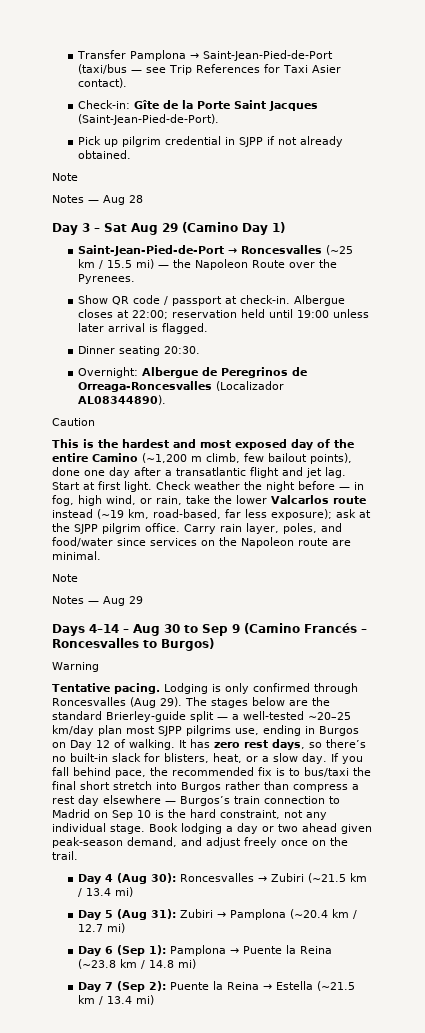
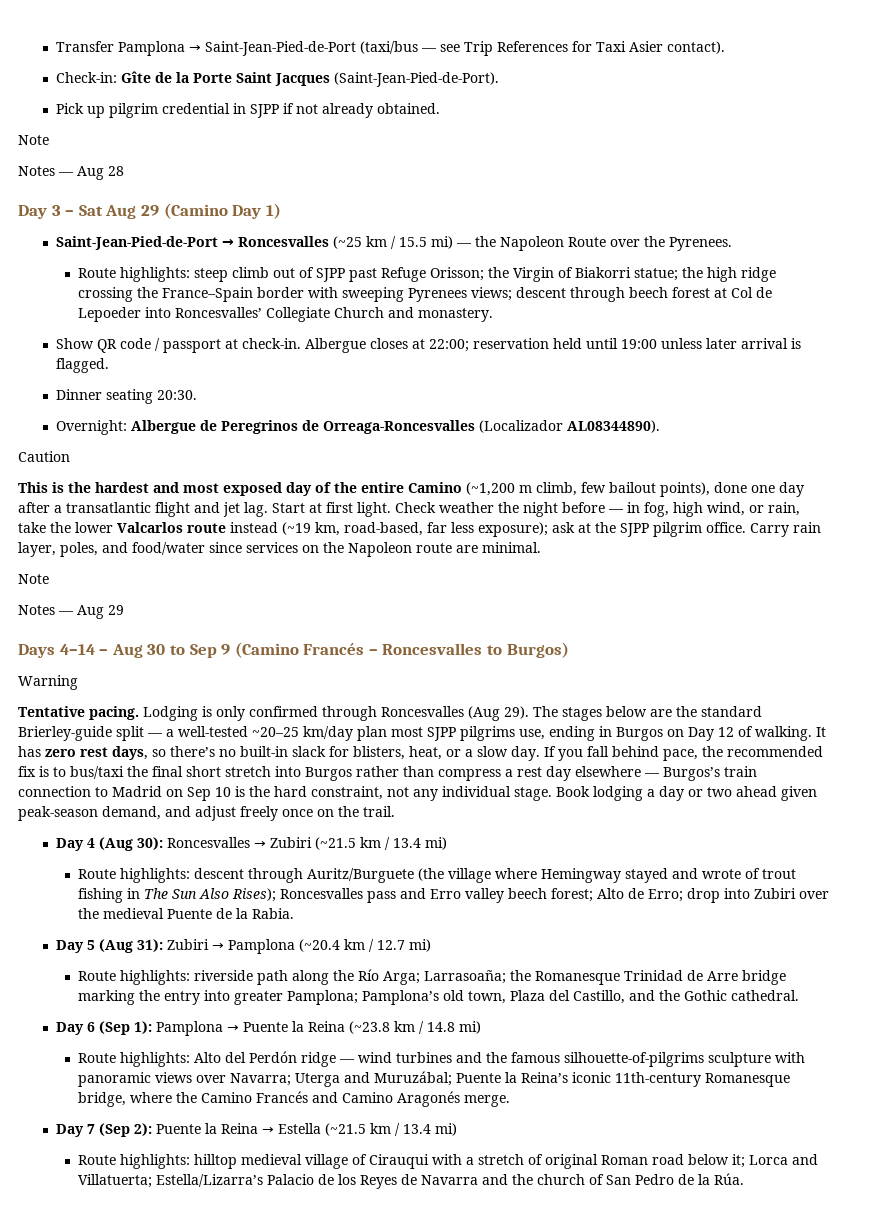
(136, 279) none -> [77,267,776,282] [77,287,772,302] [77,307,493,322] // Route highlights: steep climb out of SJPP past Refuge Orisson; the Virgin of Biakorri statue; the high ridge crossing the France–Spain border with sweeping Pyrenees views; descent through beech forest at Col de Lepoeder into Roncesvalles’ Collegiate Church and monastery.
(134, 892) none -> [77,868,796,883] [77,888,829,903] [77,908,294,919] // Route highlights: descent through Auritz/Burguete (the village where Hemingway stayed and wrote of trout fishing in The Sun Also Rises); Roncesvalles pass and Erro valley beech forest; Alto de Erro; drop into Zubiri over the medieval Puente de la Rabia.
(126, 928) none -> [77,969,786,985] [77,990,799,1005] // Route highlights: riverside path along the Río Arga; Larrasoaña; the Romanesque Trinidad de Arre bridge marking the entry into greater Pamplona; Pamplona’s old town, Plaza del Castillo, and the Gothic cathedral.
(197, 964) none -> [77,1051,805,1067] [77,1071,790,1087] [77,1091,510,1107] // Route highlights: Alto del Perdón ridge — wind turbines and the famous silhouette-of-pilgrims sculpture with panoramic views over Navarra; Uterga and Muruzábal; Puente la Reina’s iconic 11th-century Romanesque bridge, where the Camino Francés and Camino Aragonés merge.
(155, 1000) none -> [77,1154,818,1169] [77,1173,744,1189] // Route highlights: hilltop medieval village of Cirauqui with a stretch of original Roman road below it; Lorca and Villatuerta; Estella/Lizarra’s Palacio de los Reyes de Navarra and the church of San Pedro de la Rúa.

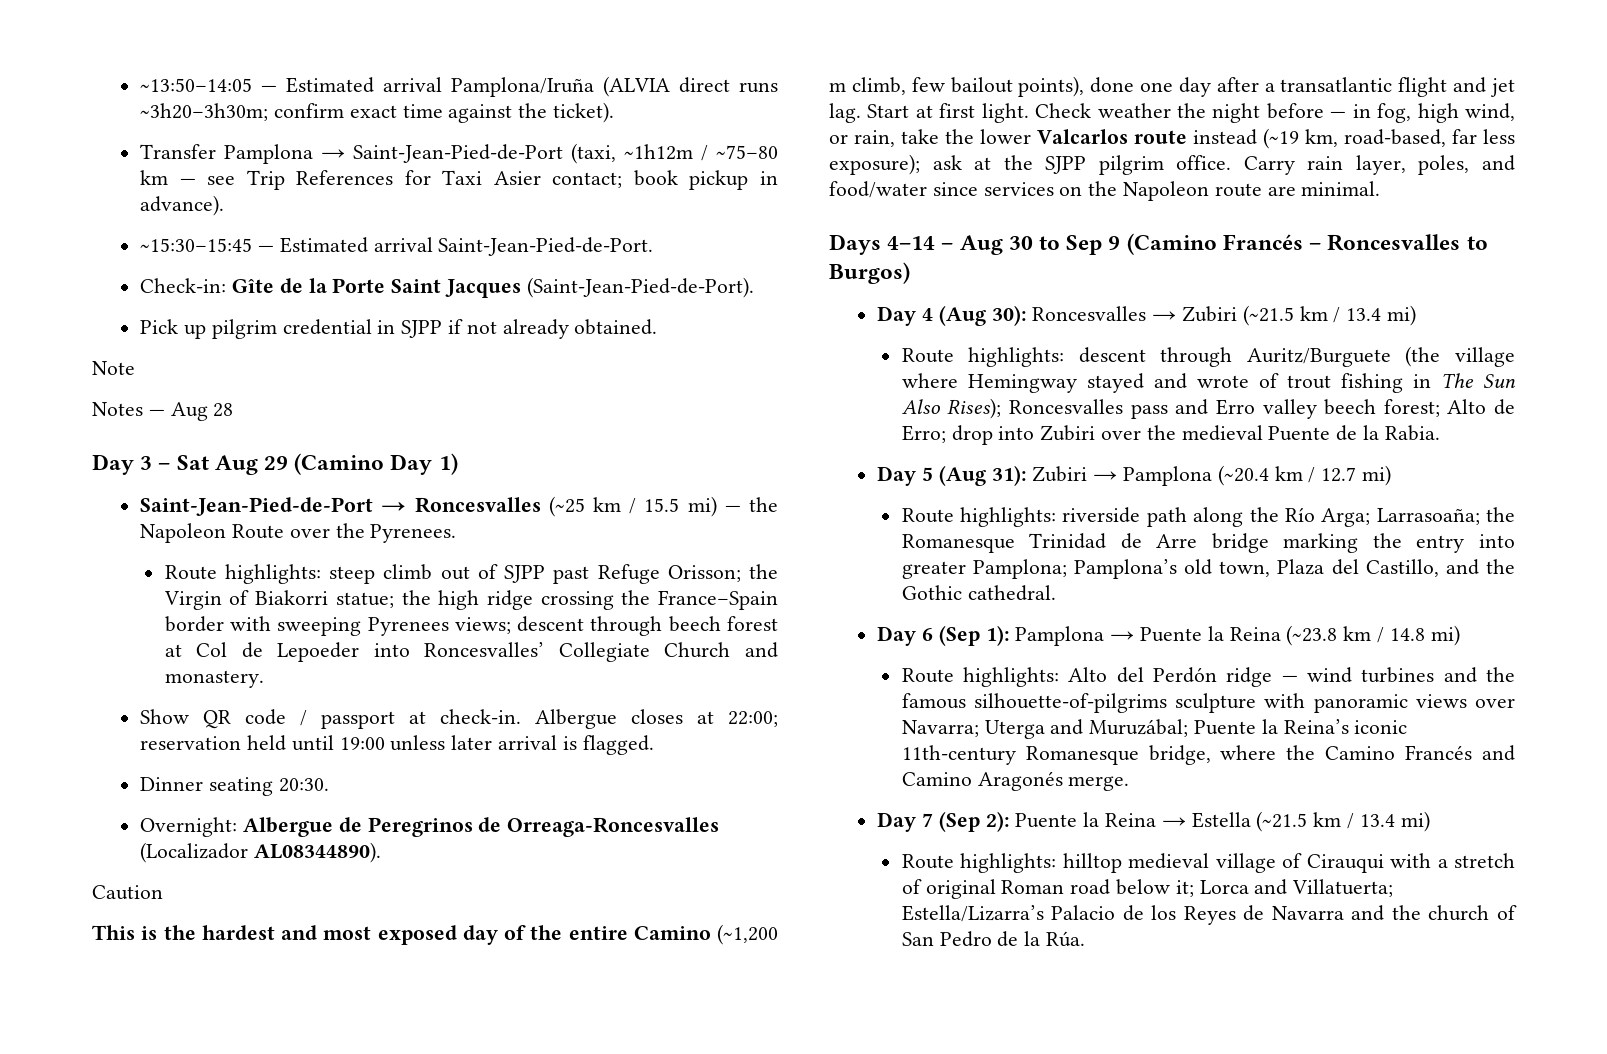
[55,41,418,56] Transfer Pamplona → Saint-Jean-Pied-de-Port (taxi/bus -> [140,76,778,97] [140,102,615,123] [140,143,779,164] [140,170,169,185] ~13:50–14:05 — Estimated arrival Pamplona/Iruña (ALVIA direct runs ~3h20–3h30m; confirm exact time against the ticket). // Transfer Pamplona → Saint-Jean-Pied-de-Port (taxi, ~1h12m / ~75–80 km
[666,41,725,54] contact). -> [552,170,778,190] [140,195,225,216] [140,237,654,256] contact; book pickup in advance). // ~15:30–15:45 — Estimated arrival Saint-Jean-Pied-de-Port.
[18,574,49,584] [18,605,124,619] // Note // Notes — Aug 29 -> (1381, 188) none
[18,675,78,690] [18,706,762,721] [18,726,826,741] [18,746,823,761] [18,766,757,781] [18,786,817,801] [18,806,395,821] // Warning // Tentative pacing. Lodging is only confirmed through Roncesvalles (Aug 29). The stages below are the standard Brierley-guide split — a well-tested ~20–25 km/day plan most SJPP pilgrims use, ending in Burgos on Day 12 of walking. It has zero rest days, so there’s no built-in slack for blisters, heat, or a slow day. If you fall behind pace, the recommended fix is to bus/taxi the final short stretch into Burgos rather than compress a rest day elsewhere — Burgos’s train connection to Madrid on Sep 10 is the hard constraint, not any individual stage. Book lodging a day or two ahead given peak-season demand, and adjust freely once on the trail. -> (910, 273) none

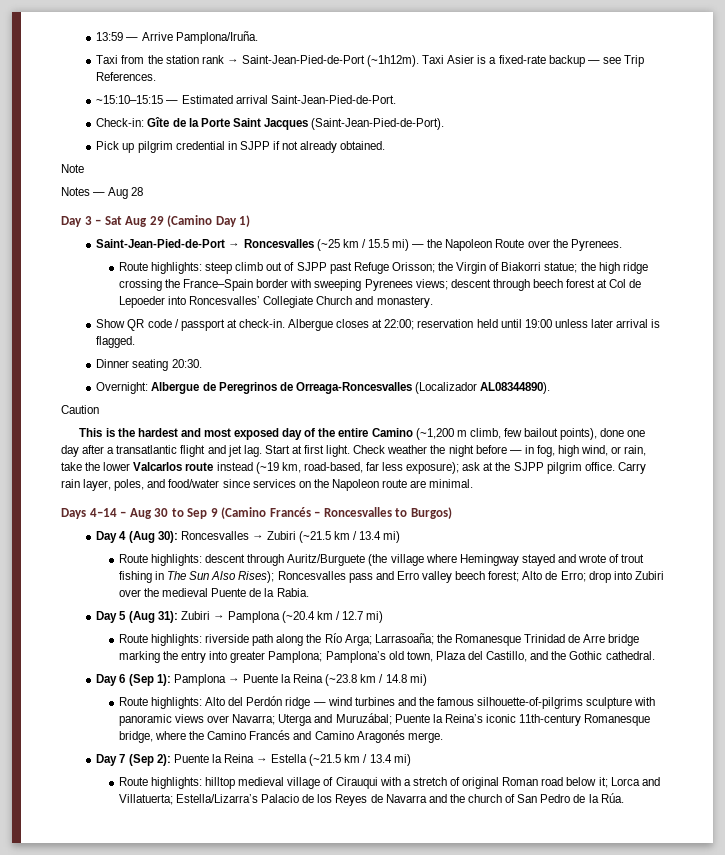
[140,76,778,97] [140,102,615,123] [140,143,779,164] [140,170,778,190] [140,195,225,216] [140,238,253,252] ~13:50–14:05 — Estimated arrival Pamplona/Iruña (ALVIA direct runs ~3h20–3h30m; confirm exact time against the ticket). // Transfer Pamplona → Saint-Jean-Pied-de-Port (taxi, ~1h12m / ~75–80 km — see Trip References for Taxi Asier contact; book pickup in advance). // ~15:30–15:45 -> [96,31,258,44] [96,55,644,67] [96,72,157,81] [96,95,164,104] 13:59 — Arrive Pamplona/Iruña. // Taxi from the station rank → Saint-Jean-Pied-de-Port (~1h12m). Taxi Asier is a fixed-rate backup — see Trip References. // ~15:10–15:15

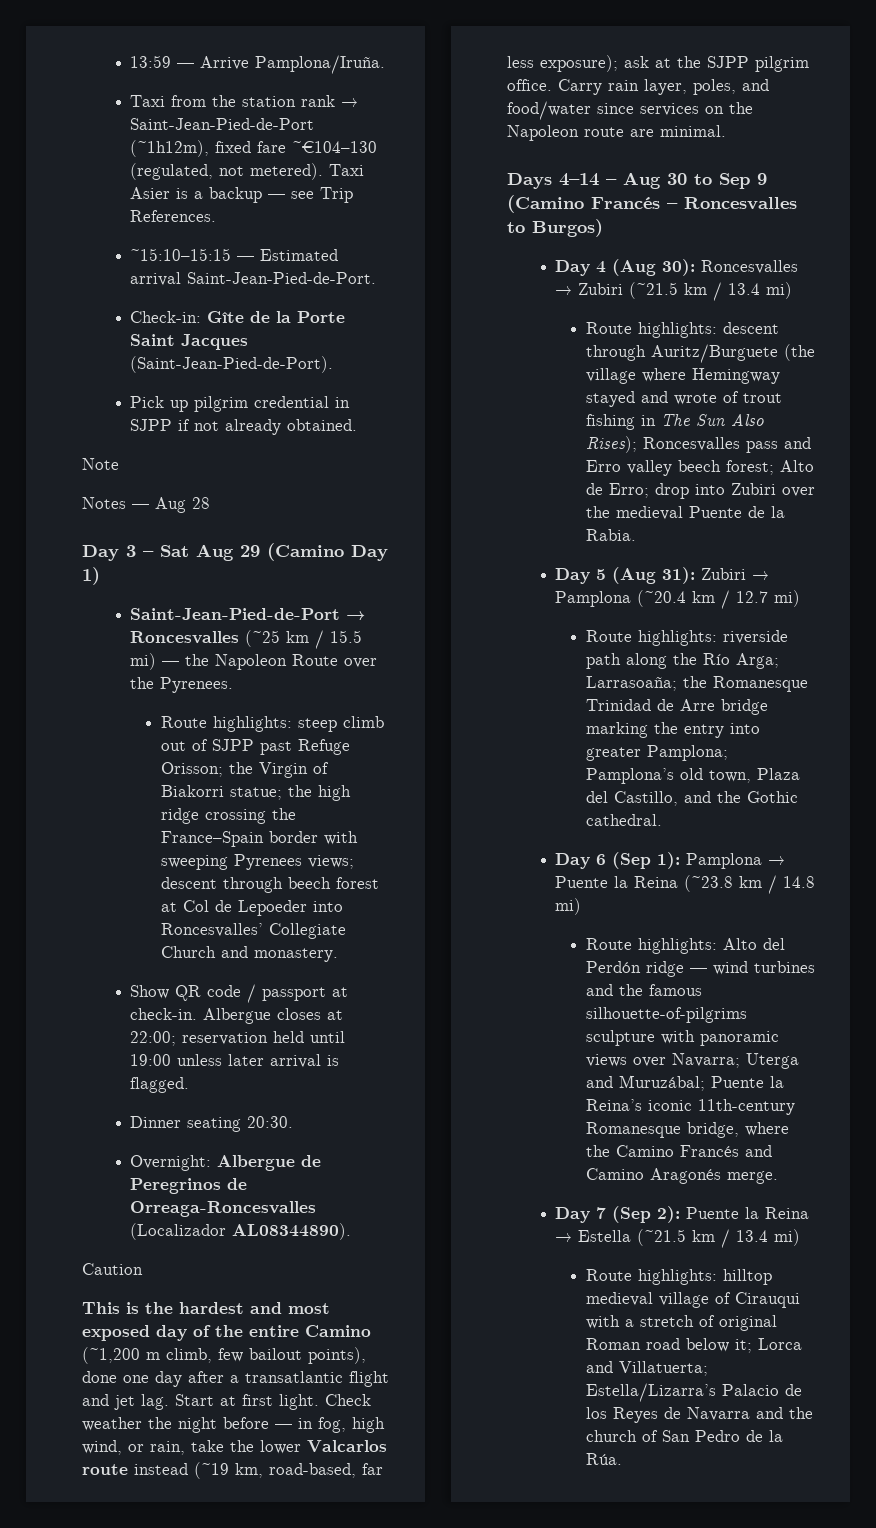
[367,55,420,67] (~1h12m). -> [130,140,378,157] [130,163,324,180] (~1h12m), fixed fare ~€104–130 (regulated, not metered).
[498,55,546,64] fixed-rate -> (204, 195) none

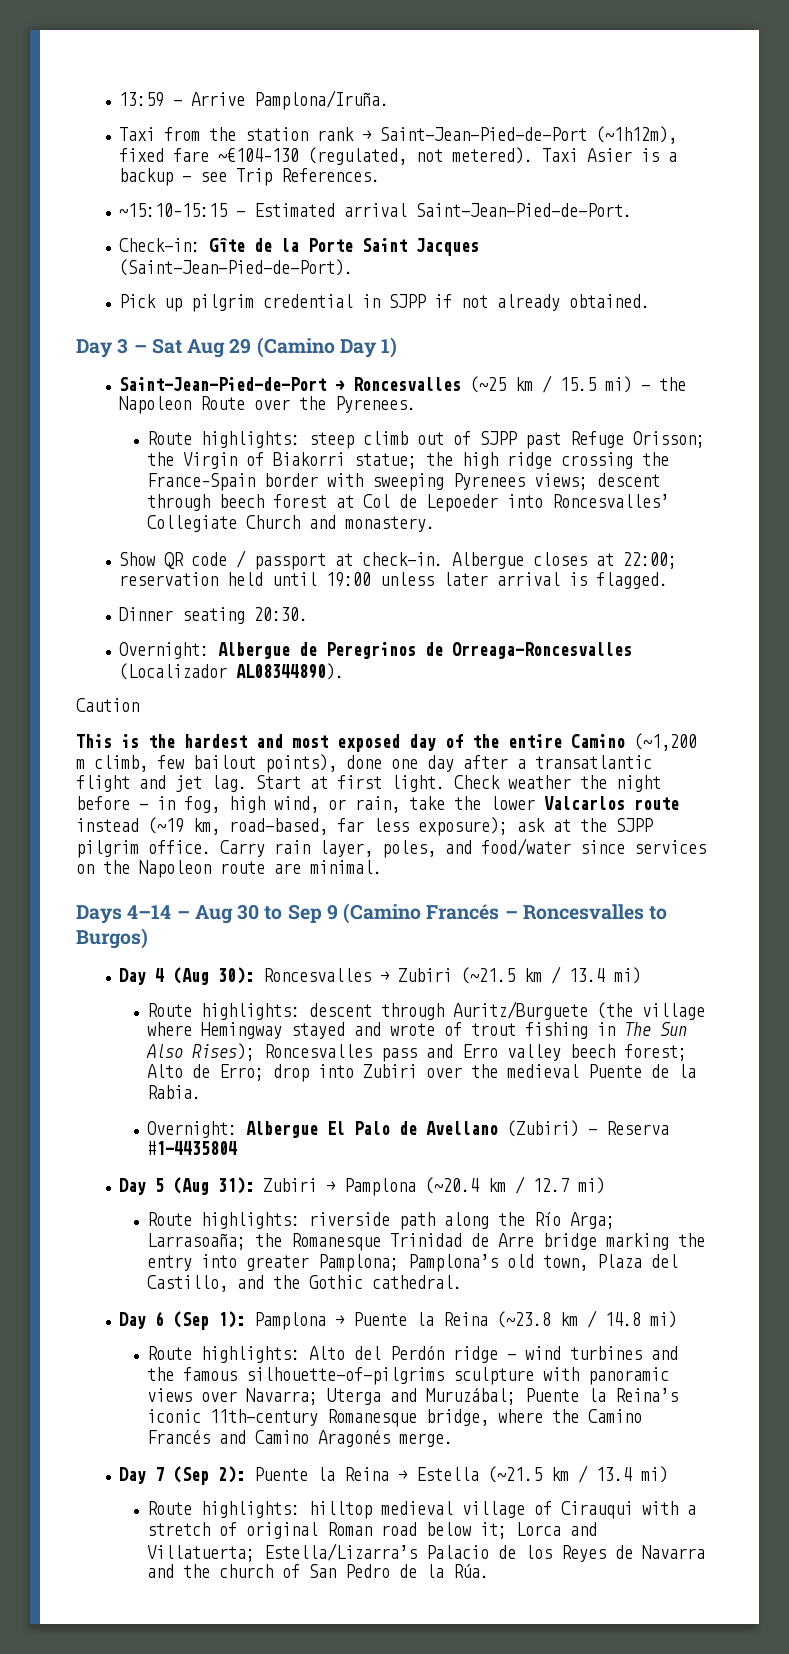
[82,458,119,470] [82,497,210,513] // Note // Notes — Aug 28 -> (651, 301) none
(636, 535) none -> [146,1120,669,1138] [146,1141,237,1155] // Overnight: Albergue El Palo de Avellano (Zubiri) — Reserva #1-4435804

